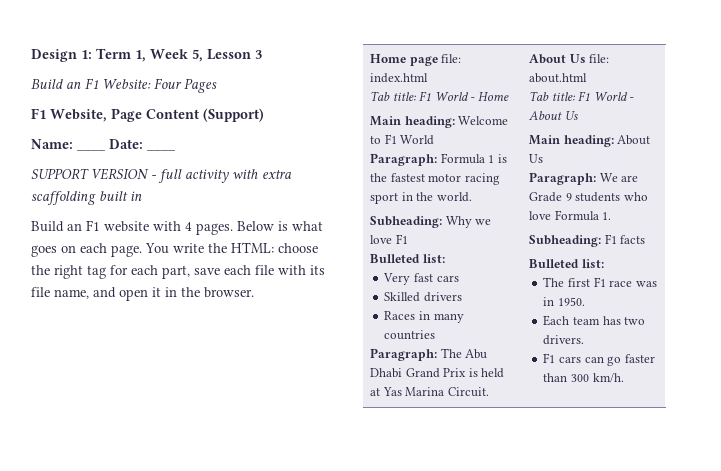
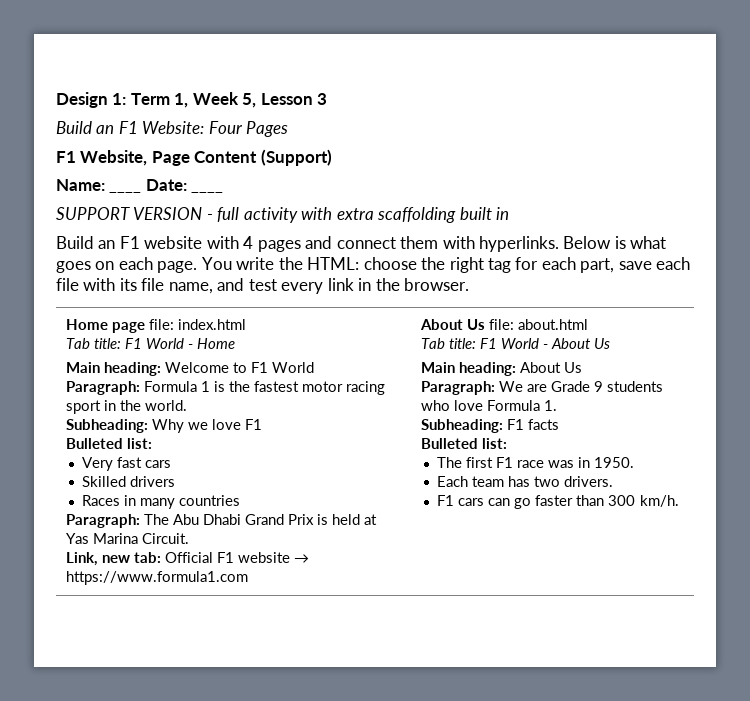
[196,223,233,235] pages. -> [257,236,560,252] pages and connect them with hyperlinks.
[119,287,161,301] open it -> [248,278,354,294] test every link
(489, 392) none -> [65,552,309,566] [65,571,248,585] // Link, new tab: Official F1 website → https://www.formula1.com

